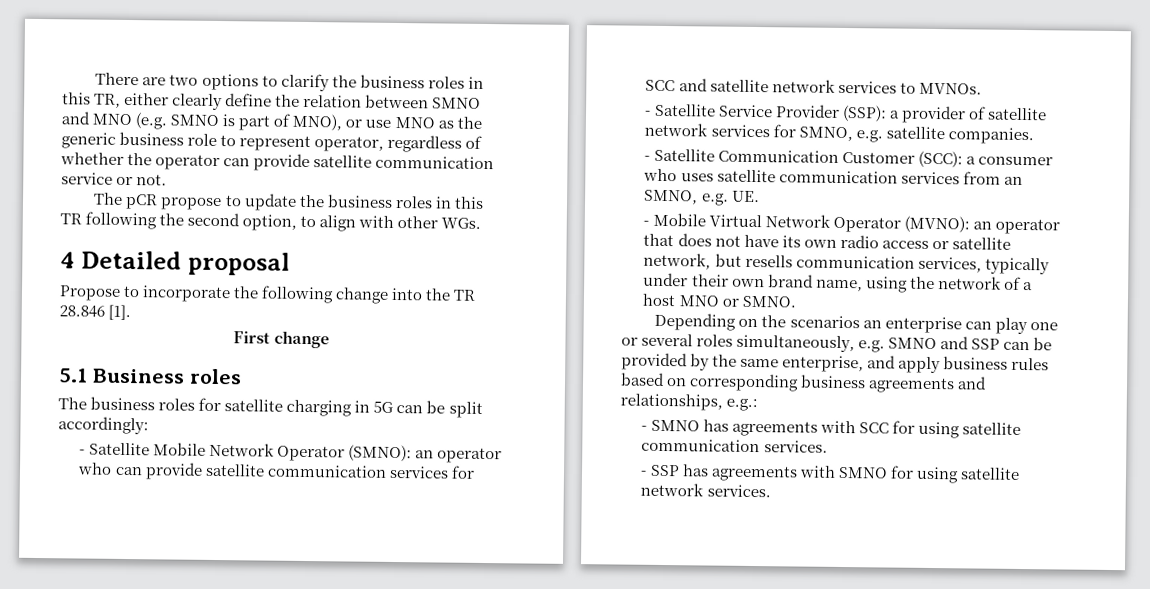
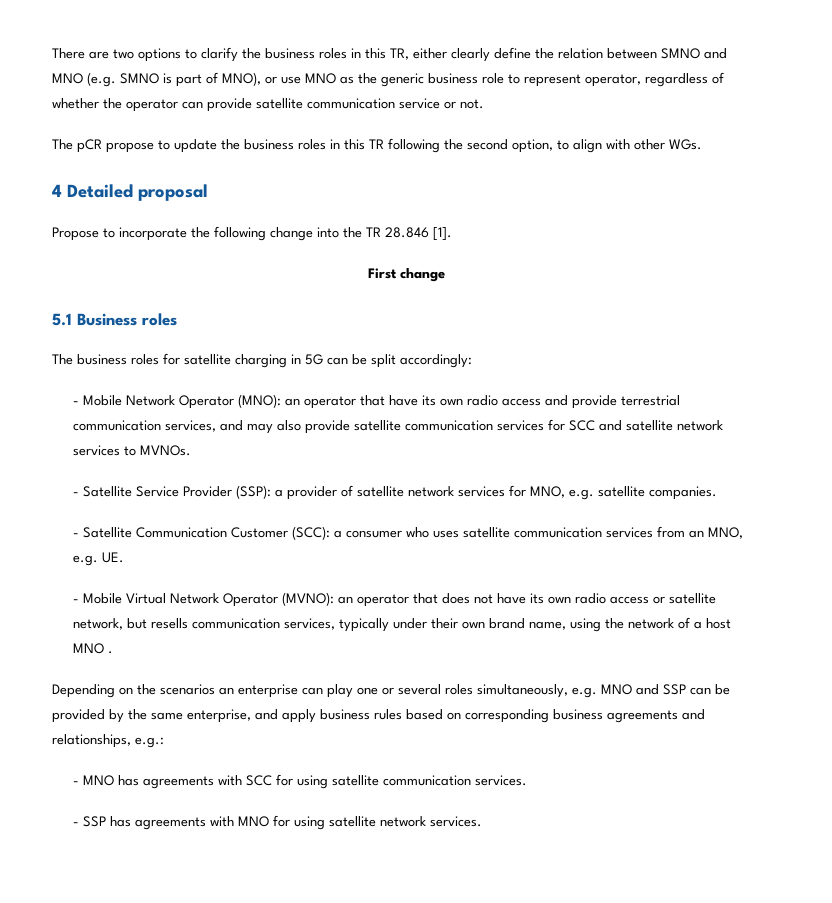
[88,442,150,456] Satellite -> (80, 403) none
[347,444,502,464] [77,462,143,476] (SMNO): an operator who can -> [238,394,681,409] [73,420,302,434] (MNO): an operator that have its own radio access and provide terrestrial communication services, and may also
[798,126,853,142] SMNO, -> [530,486,566,498] MNO,
[644,189,699,205] SMNO, -> [708,527,744,539] MNO,
[721,295,796,308] or SMNO. -> [108,651,114,654] .
[888,337,938,350] SMNO -> [601,684,632,695] MNO
[650,419,700,432] SMNO -> [83,775,115,786] MNO
[837,466,888,479] SMNO -> [238,816,270,827] MNO

